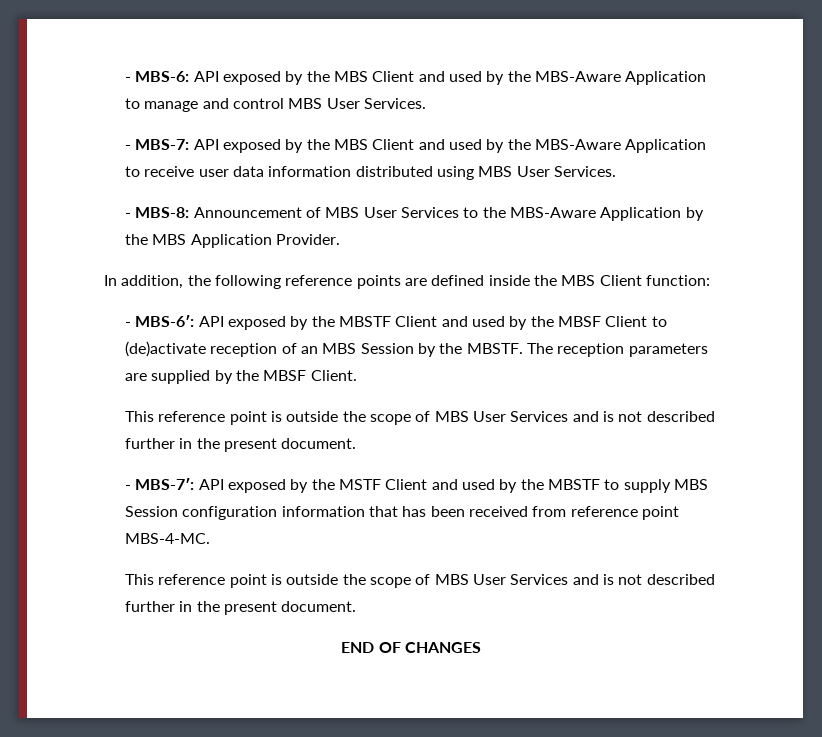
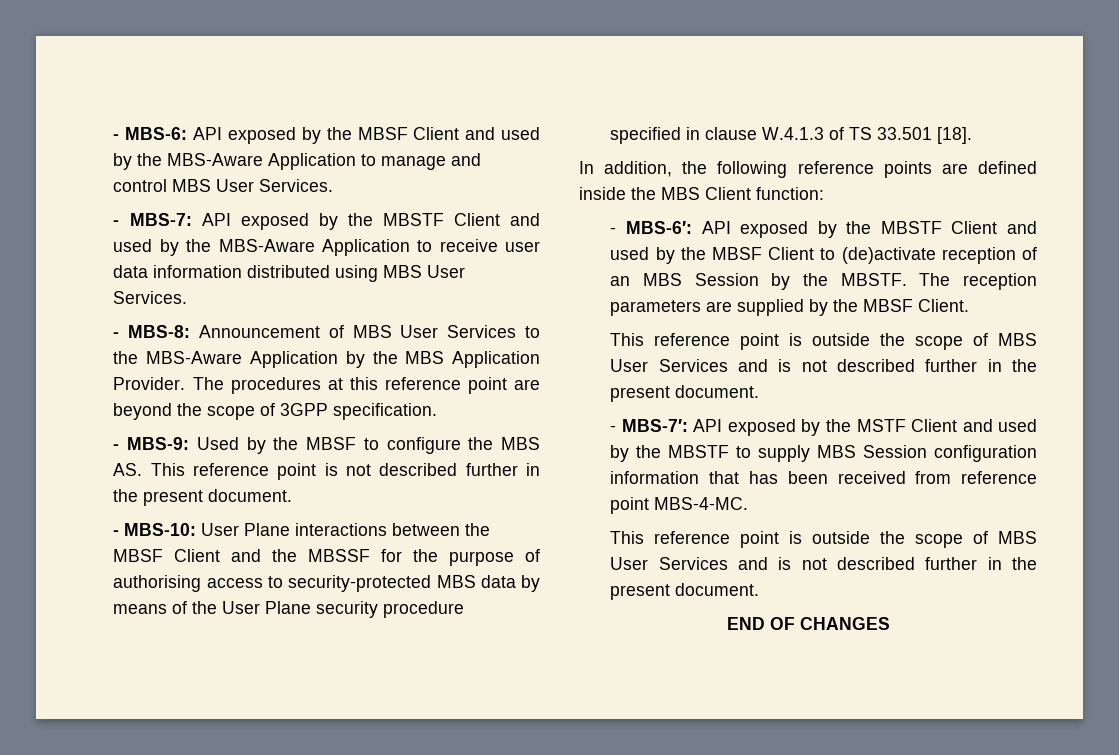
[334,71,369,82] MBS -> [357,127,408,140] MBSF
[334,139,369,150] MBS -> [382,213,444,226] MBSTF
(341, 239) none -> [192,377,540,394] [113,403,438,420] [113,437,540,454] [113,463,540,480] [113,489,293,506] [113,523,491,536] [113,549,540,566] [113,575,540,592] [113,601,465,618] [610,127,973,144] The procedures at this reference point are beyond the scope of 3GPP specification. // - MBS-9: Used by the MBSF to configure the MBS AS. This reference point is not described further in the present document. // - MBS-10: User Plane interactions between the MBSF Client and the MBSSF for the purpose of authorising access to security-protected MBS data by means of the User Plane security procedure specified in clause W.4.1.3 of TS 33.501 [18].

